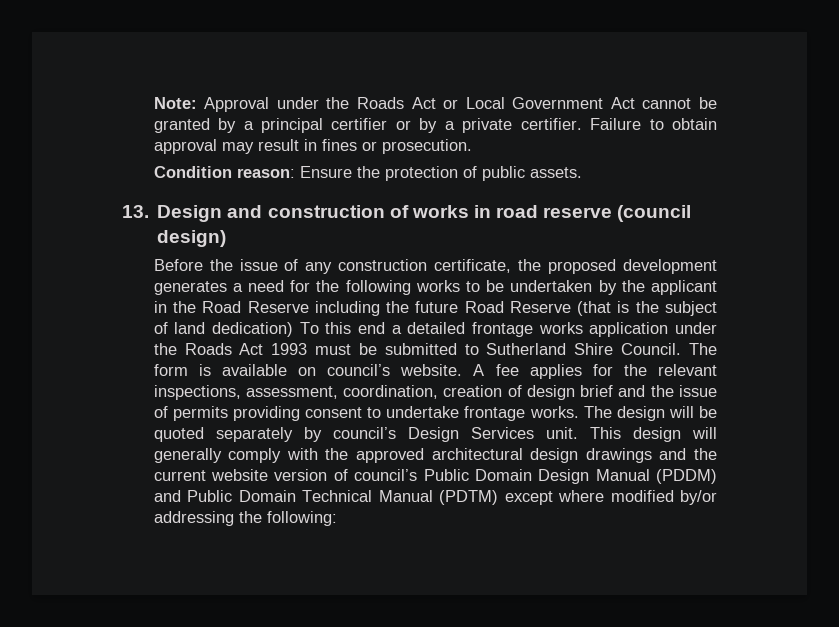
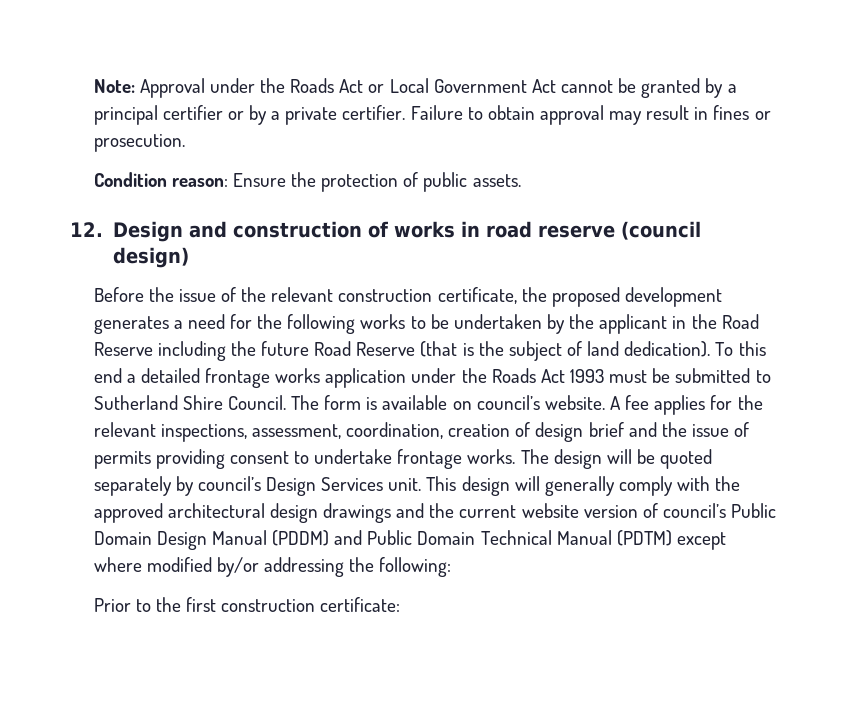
[122,205,149,218] 13. -> [70,222,103,237] 12.
[305,262,333,274] any -> [241,287,334,302] the relevant
[212,322,294,337] dedication) -> [624,341,711,357] dedication).
(337, 518) none -> [93,597,401,612] // Prior to the first construction certificate:

